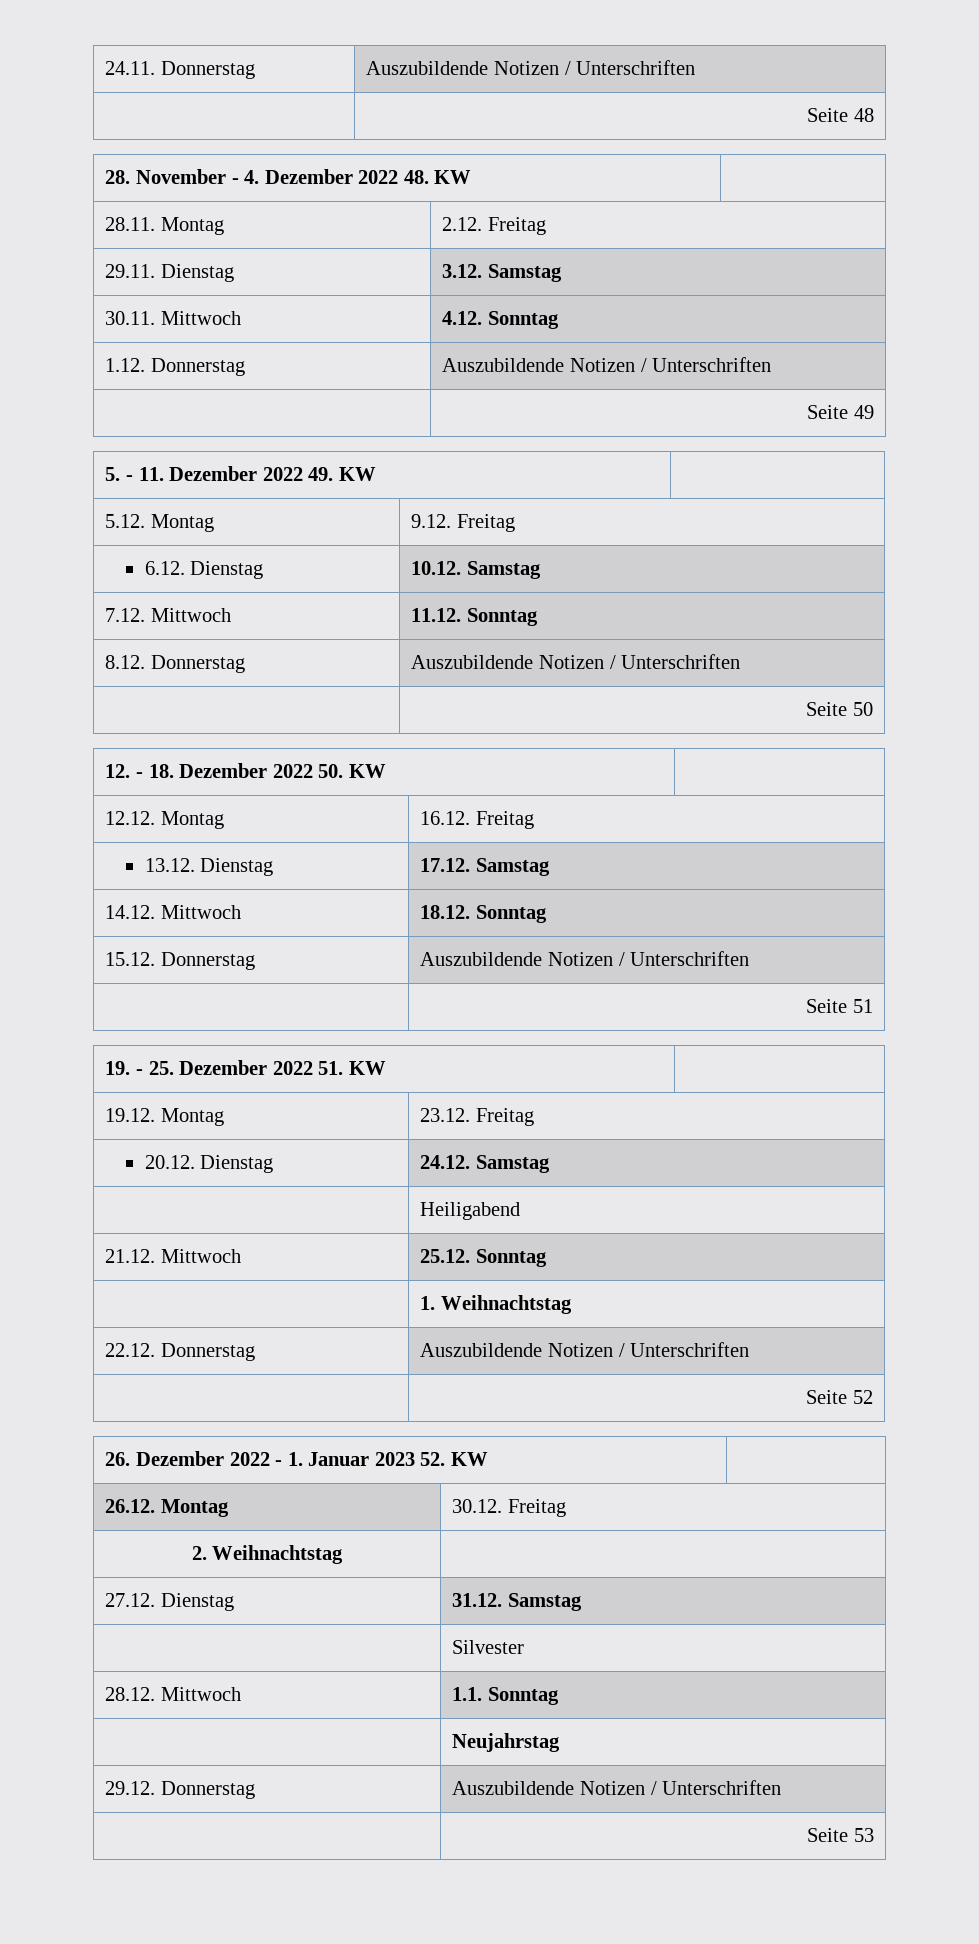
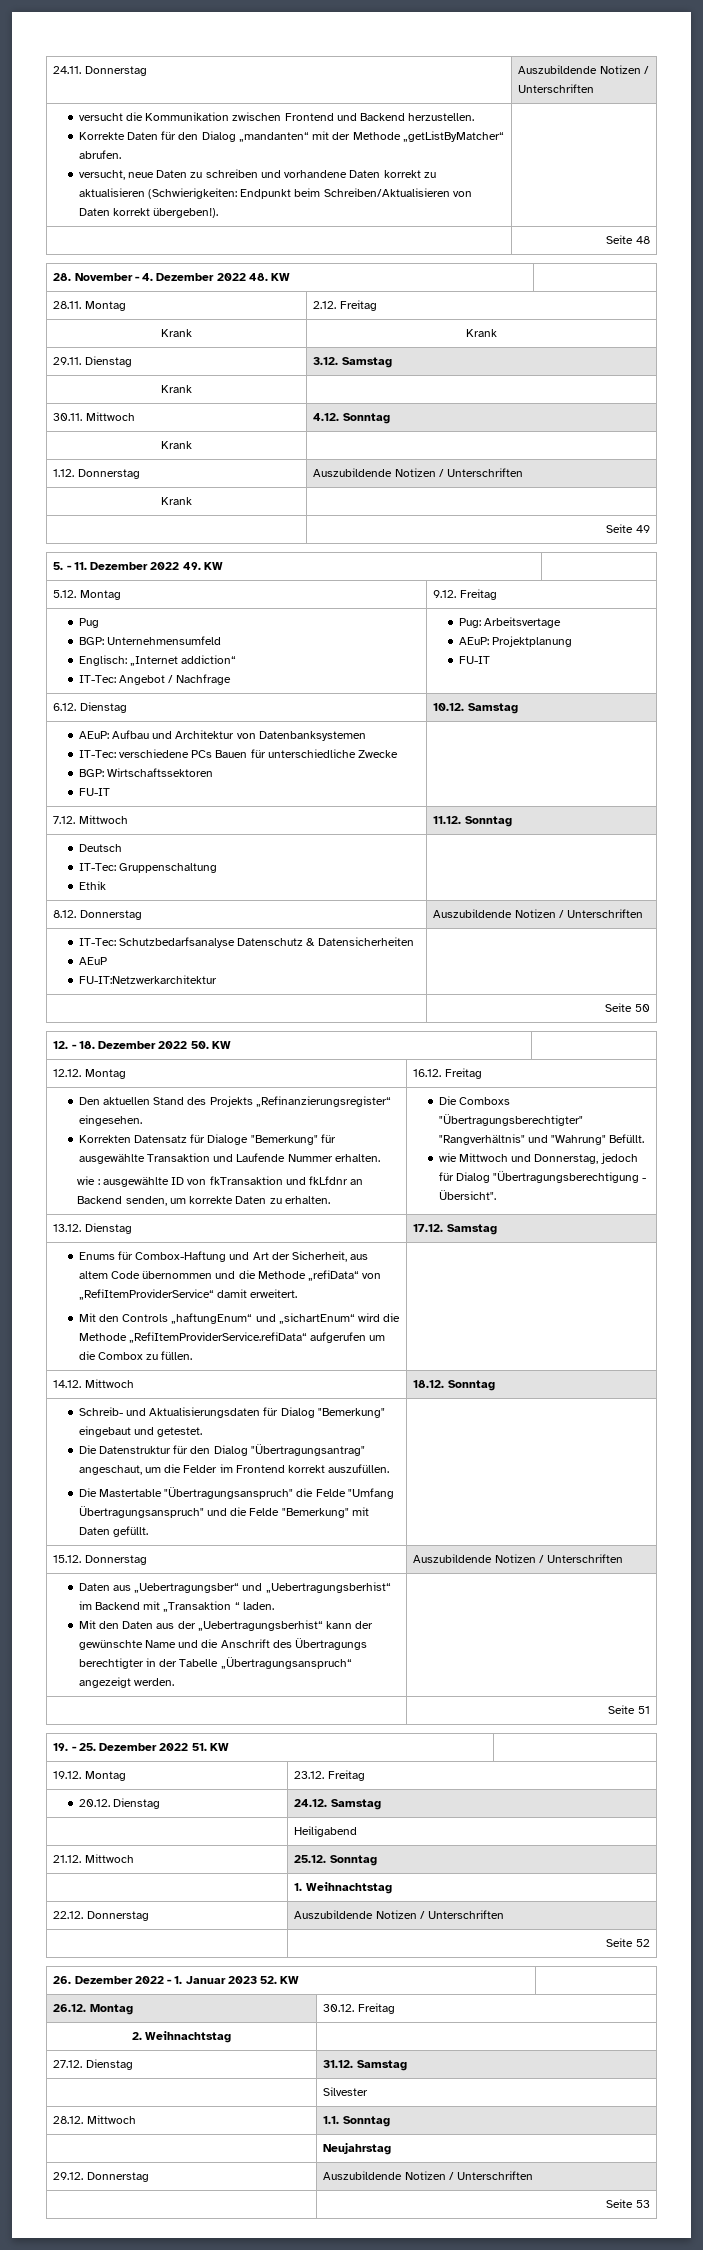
(696, 67) none -> [78,112,475,121] [78,131,504,142] [78,150,121,159] [78,169,436,180] [78,188,472,199] [78,208,219,218] // versucht die Kommunikation zwischen Frontend und Backend herzustellen. // Korrekte Daten für den Dialog „mandanten“ mit der Methode „getListByMatcher“ abrufen. // versucht, neue Daten zu schreiben und vorhandene Daten korrekt zu aktualisieren (Schwierigkeiten: Endpunkt beim Schreiben/Aktualisieren von Daten korrekt übergeben!). |
(546, 226) none -> [161,329,192,337] [465,329,497,337] // Krank | Krank
(562, 273) none -> [161,385,192,393] // Krank |
(559, 320) none -> [161,441,192,449] // Krank |
(772, 364) none -> [161,497,192,505] // Krank |
[144,561,264,579] [411,561,541,579] 6.12. Dienstag | 10.12. Samstag -> [78,618,99,628] [78,636,221,645] [78,655,237,666] [78,674,232,685] [458,617,561,628] [458,636,572,647] [458,656,490,664] [53,702,127,713] [433,703,518,714] [78,730,366,741] [78,749,399,758] [78,768,213,777] [78,788,110,796] Pug // BGP: Unternehmensumfeld // Englisch: „Internet addiction“ // IT-Tec: Angebot / Nachfrage | Pug: Arbeitsvertage // AEuP: Projektplanung // FU-IT // 6.12. Dienstag | 10.12. Samstag // AEuP: Aufbau und Architektur von Datenbanksystemen // IT-Tec: verschiedene PCs Bauen für unterschiedliche Zwecke // BGP: Wirtschaftssektoren // FU-IT |
(538, 617) none -> [78,844,122,852] [78,863,217,873] [78,881,106,890] // Deutsch // IT-Tec: Gruppenschaltung // Ethik |
(741, 661) none -> [78,937,414,948] [78,957,107,965] [78,975,217,984] // IT-Tec: Schutzbedarfsanalyse Datenschutz & Datensicherheiten // AEuP // FU-IT:Netzwerkarchitektur |
[144,858,274,876] [420,858,550,876] [105,905,241,919] [420,905,547,923] 13.12. Dienstag | 17.12. Samstag // 14.12. Mittwoch | 18.12. Sonntag -> [78,1096,391,1107] [78,1115,142,1126] [78,1134,336,1145] [78,1153,380,1164] [77,1176,364,1187] [77,1196,330,1206] [438,1096,510,1105] [438,1114,583,1126] [438,1134,645,1145] [438,1153,638,1164] [438,1171,647,1183] [438,1190,496,1200] [53,1223,132,1234] [413,1224,497,1235] [78,1251,369,1262] [78,1270,382,1281] [78,1289,298,1300] [78,1313,401,1324] [78,1332,386,1343] [78,1351,193,1360] [53,1379,134,1388] [413,1380,495,1391] [78,1407,385,1418] [78,1426,203,1437] [78,1444,365,1456] [78,1464,390,1475] [78,1487,394,1499] [78,1506,369,1518] [78,1526,148,1537] Den aktuellen Stand des Projekts „Refinanzierungsregister“ eingesehen. // Korrekten Datensatz für Dialoge "Bemerkung" für ausgewählte Transaktion und Laufende Nummer erhalten. // wie : ausgewählte ID von fkTransaktion und fkLfdnr an Backend senden, um korrekte Daten zu erhalten. | Die Comboxs "Übertragungsberechtigter" "Rangverhältnis" und "Wahrung" Befüllt. // wie Mittwoch und Donnerstag, jedoch für Dialog "Übertragungsberechtigung - Übersicht". // 13.12. Dienstag | 17.12. Samstag // Enums für Combox-Haftung und Art der Sicherheit, aus altem Code übernommen und die Methode „refiData“ von „RefiItemProviderService“ damit erweitert. // Mit den Controls „haftungEnum“ und „sichartEnum“ wird die Methode „RefiItemProviderService.refiData“ aufgerufen um die Combox zu füllen. | // 14.12. Mittwoch | 18.12. Sonntag // Schreib- und Aktualisierungsdaten für Dialog "Bemerkung" eingebaut und getestet. // Die Datenstruktur für den Dialog "Übertragungsantrag" angeschaut, um die Felder im Frontend korrekt auszufüllen. // Die Mastertable "Übertragungsanspruch" die Felde "Umfang Übertragungsanspruch" und die Felde "Bemerkung" mit Daten gefüllt. |
(750, 958) none -> [78,1582,391,1593] [78,1601,274,1612] [78,1620,374,1631] [78,1638,368,1650] [78,1657,352,1669] [78,1677,174,1688] // Daten aus „Uebertragungsber“ und „Uebertragungsberhist“ im Backend mit „Transaktion “ laden. // Mit den Daten aus der „Uebertragungsberhist“ kann der gewünschte Name und die Anschrift des Übertragungs berechtigter in der Tabelle „Übertragungsanspruch“ angezeigt werden. |

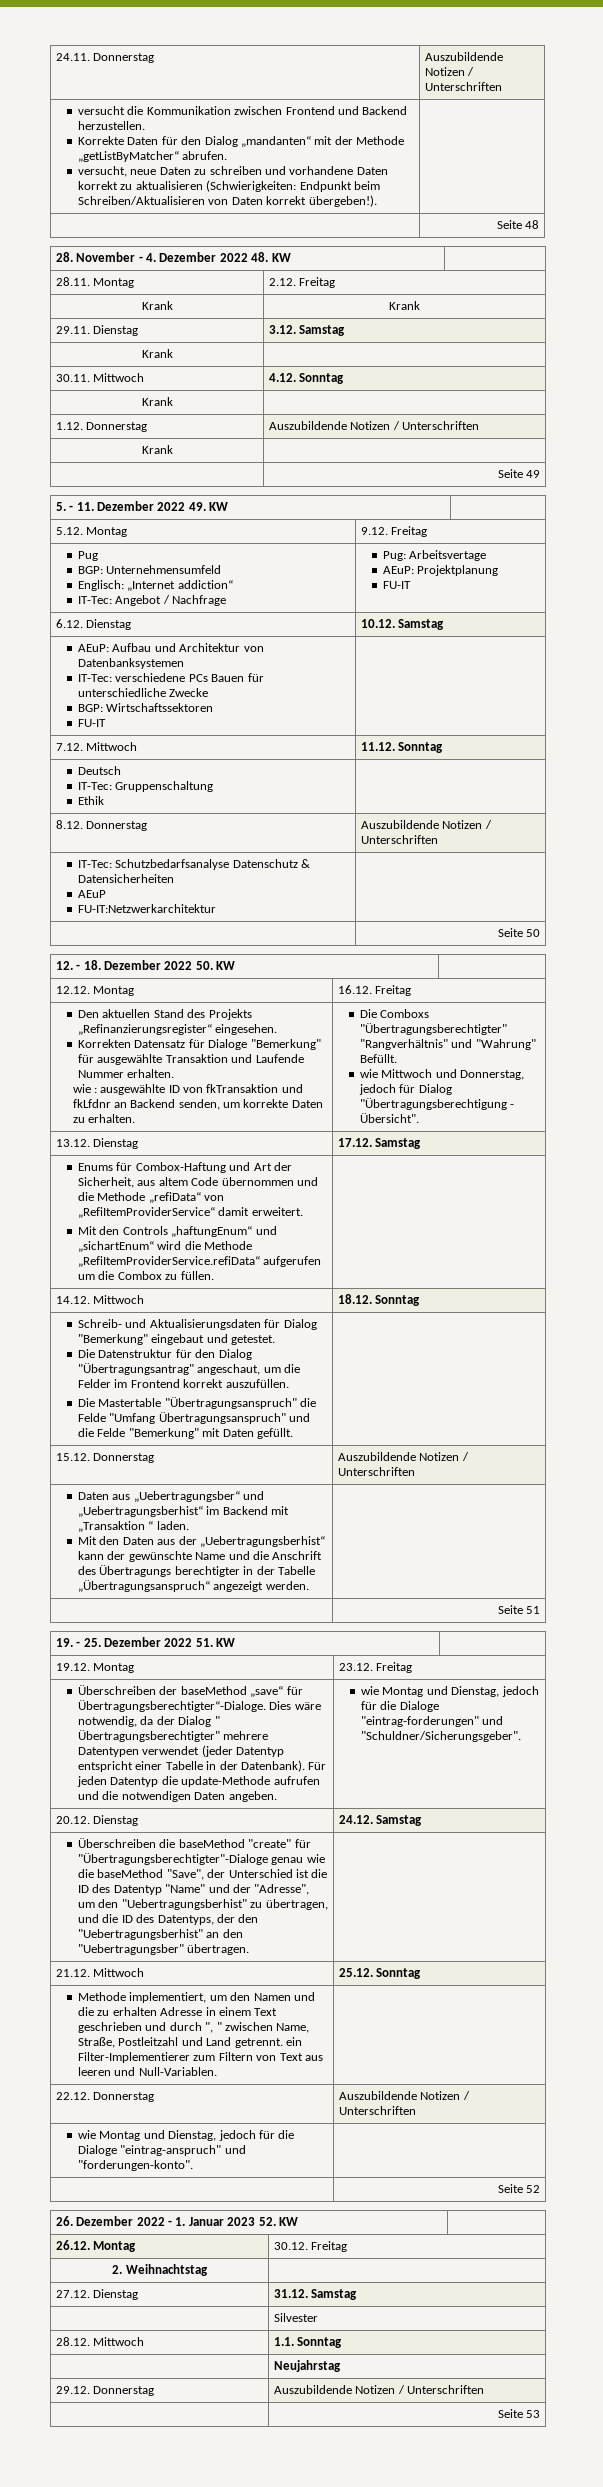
[78,1798,160,1809] [294,1799,381,1810] [294,1826,358,1837] [53,1854,134,1863] [294,1855,377,1866] [294,1882,392,1894] 20.12. Dienstag | 24.12. Samstag // | Heiligabend // 21.12. Mittwoch | 25.12. Sonntag // | 1. Weihnachtstag -> [78,1685,303,1697] [78,1700,321,1712] [78,1716,220,1727] [78,1730,269,1742] [78,1745,285,1757] [78,1760,327,1772] [77,1776,320,1787] [78,1791,277,1802] [361,1686,539,1697] [361,1701,439,1712] [361,1716,504,1727] [361,1731,522,1742] [55,1815,139,1826] [338,1815,423,1826] [78,1838,311,1848] [78,1853,325,1865] [78,1869,328,1880] [78,1884,310,1895] [78,1899,328,1910] [78,1914,259,1925] [78,1929,243,1940] [78,1944,250,1955] [55,1968,145,1977] [338,1968,422,1979] [78,1992,315,2003] [78,2007,278,2016] [78,2022,310,2033] [78,2037,302,2048] [78,2052,323,2063] [78,2067,217,2076] Überschreiben der baseMethod „save“ für Übertragungsberechtigter“-Dialoge. Dies wäre notwendig, da der Dialog " Übertragungsberechtigter" mehrere Datentypen verwendet (jeder Datentyp entspricht einer Tabelle in der Datenbank). Für jeden Datentyp die update-Methode aufrufen und die notwendigen Daten angeben. | wie Montag und Dienstag, jedoch für die Dialoge "eintrag-forderungen" und "Schuldner/Sicherungsgeber". // 20.12. Dienstag | 24.12. Samstag // Überschreiben die baseMethod "create" für "Übertragungsberechtigter"-Dialoge genau wie die baseMethod "Save", der Unterschied ist die ID des Datentyp "Name" und der "Adresse", um den "Uebertragungsberhist" zu übertragen, und die ID des Datentyps, der den "Uebertragungsberhist" an den "Uebertragungsber" übertragen. | // 21.12. Mittwoch | 25.12. Sonntag // Methode implementiert, um den Namen und die zu erhalten Adresse in einem Text geschrieben und durch ", " zwischen Name, Straße, Postleitzahl und Land getrennt. ein Filter-Implementierer zum Filtern von Text aus leeren und Null-Variablen. |
(505, 1914) none -> [78,2130,295,2141] [78,2145,246,2156] [78,2160,194,2171] // wie Montag und Dienstag, jedoch für die Dialoge "eintrag-anspruch" und "forderungen-konto". |

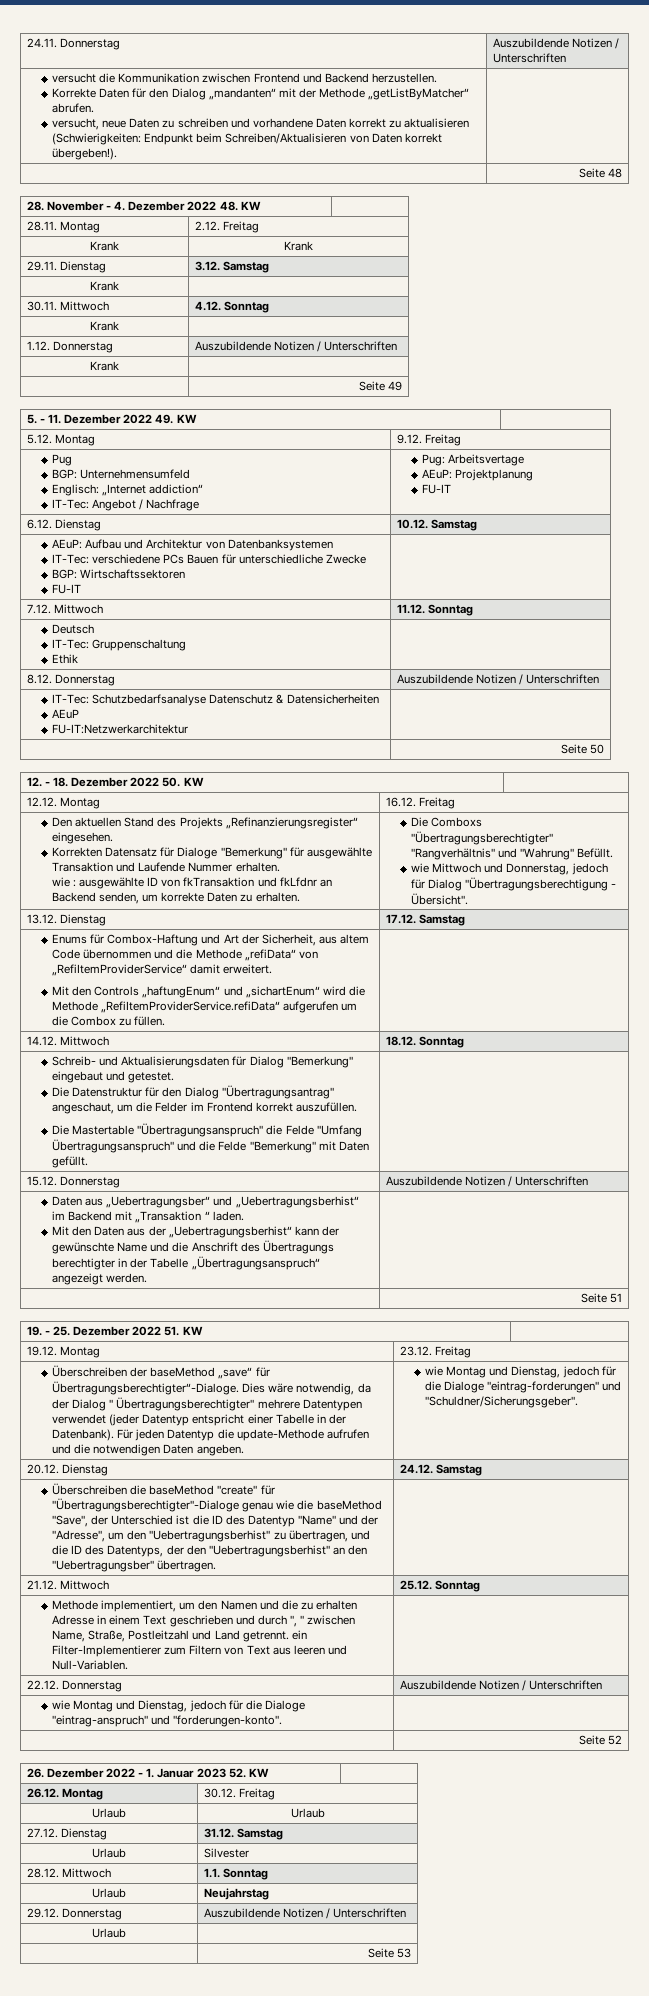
[112,2264,208,2276] 2. Weihnachtstag | -> [92,1808,126,1818] [290,1808,325,1818] Urlaub | Urlaub
(358, 2294) none -> [92,1848,126,1858] Urlaub
(343, 2342) none -> [92,1888,126,1898] Urlaub
(485, 2389) none -> [92,1928,126,1938] // Urlaub |

